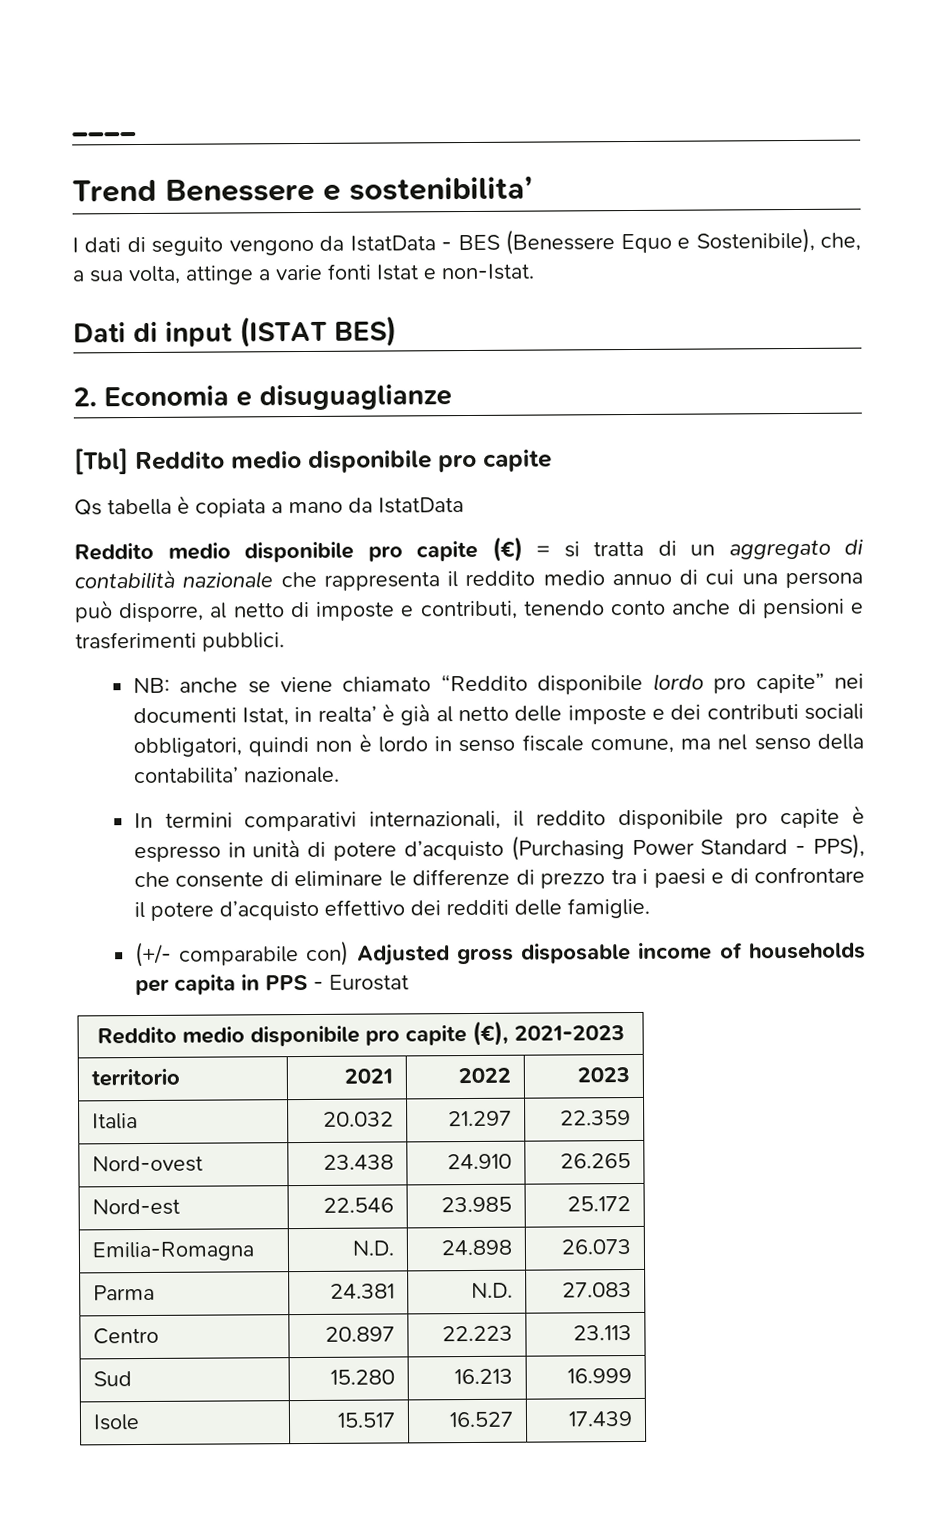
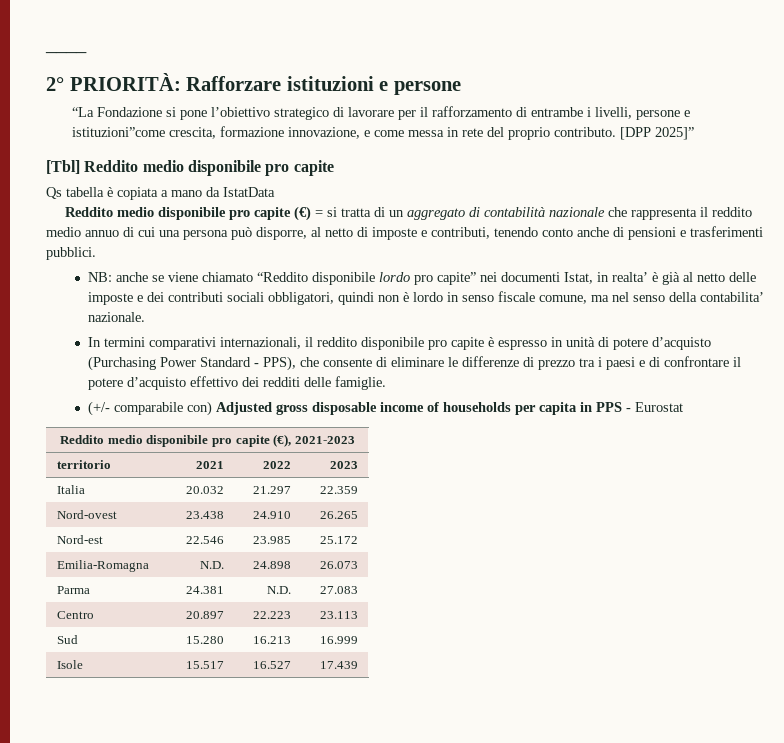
[72,176,533,203] [72,227,861,256] [72,263,535,285] [73,315,397,348] [73,384,452,411] Trend Benessere e sostenibilita’ // I dati di seguito vengono da IstatData - BES (Benessere Equo e Sostenibile), che, a sua volta, attinge a varie fonti Istat e non-Istat. // Dati di input (ISTAT BES) // 2. Economia e disuguaglianze -> [46,73,461,95] [72,106,691,120] [72,126,695,140] 2° PRIORITÀ: Rafforzare istituzioni e persone // “La Fondazione si pone l’obiettivo strategico di lavorare per il rafforzamento di entrambe i livelli, persone e istituzioni”come crescita, formazione innovazione, e come messa in rete del proprio contributo. [DPP 2025]”

